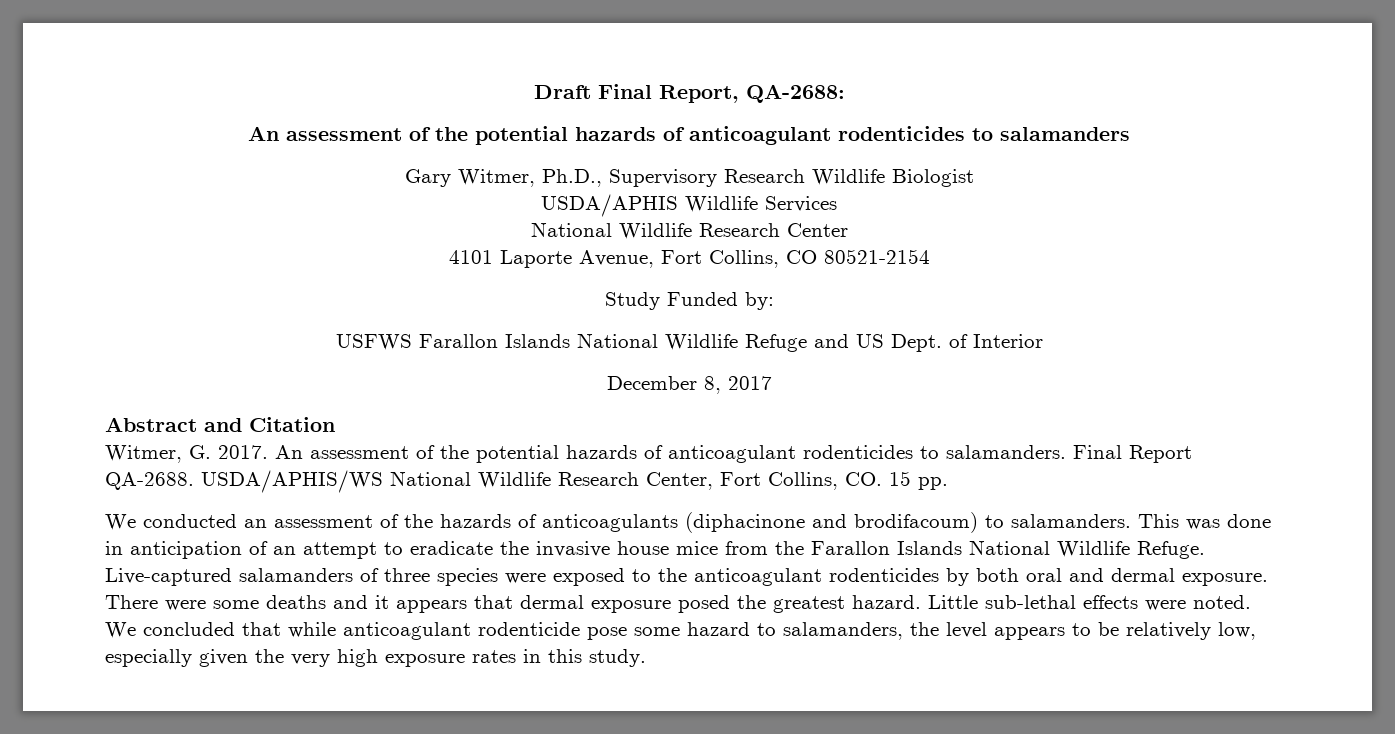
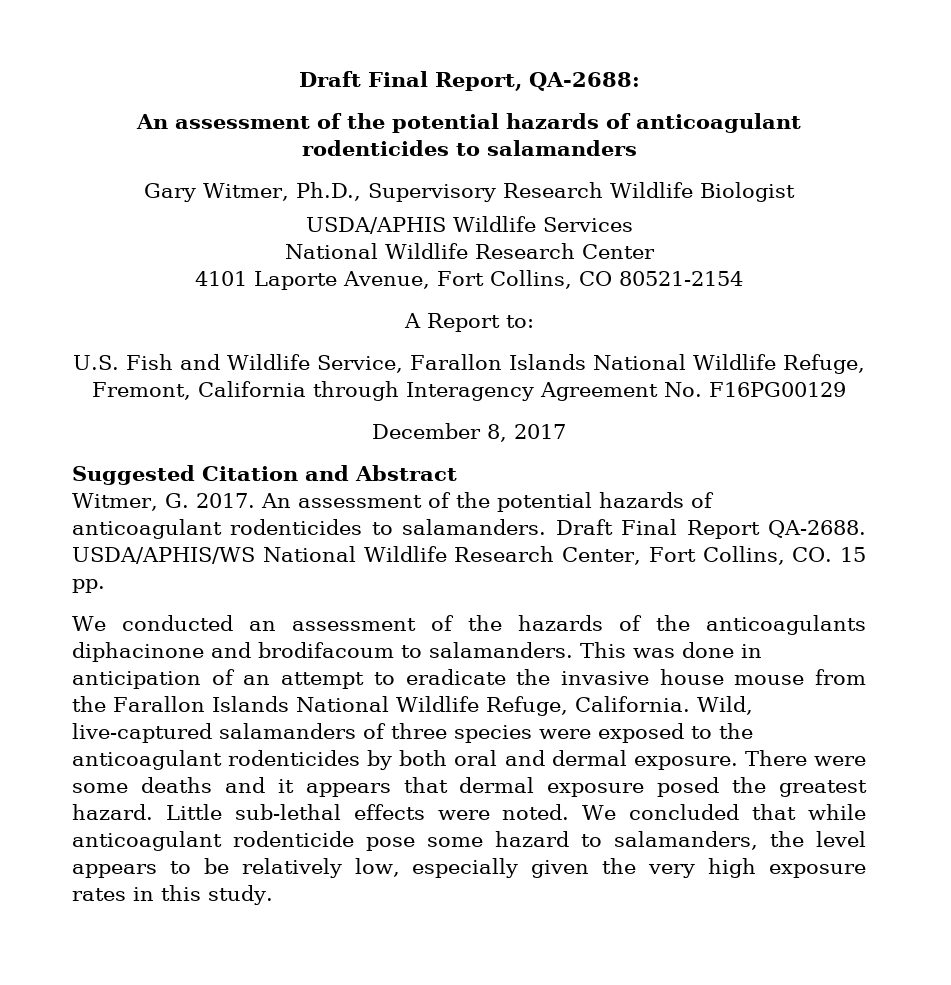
[604,292,774,310] [335,333,1043,352] Study Funded by: // USFWS Farallon Islands National Wildlife Refuge and US Dept. of Interior -> [403,313,534,332] [73,354,865,374] [92,381,846,401] A Report to: // U.S. Fish and Wildlife Service, Farallon Islands National Wildlife Refuge, Fremont, California through Interagency Agreement No. F16PG00129
(772, 383) none -> [72,465,349,485] Suggested Citation and
[204,417,335,432] and Citation -> (457, 473) none
(1066, 452) none -> [555,519,613,535] Draft
[542,512,978,533] anticoagulants (diphacinone and brodifacoum) -> [655,615,866,635] [72,642,394,662] the anticoagulants diphacinone and brodifacoum
[676,541,718,555] mice -> [734,675,805,685] mouse
[1137,541,1205,559] [105,568,232,586] Refuge. Live-captured -> [485,696,753,716] [72,723,212,743] Refuge, California. Wild, live-captured

